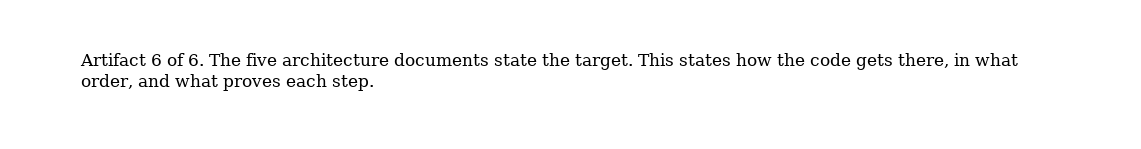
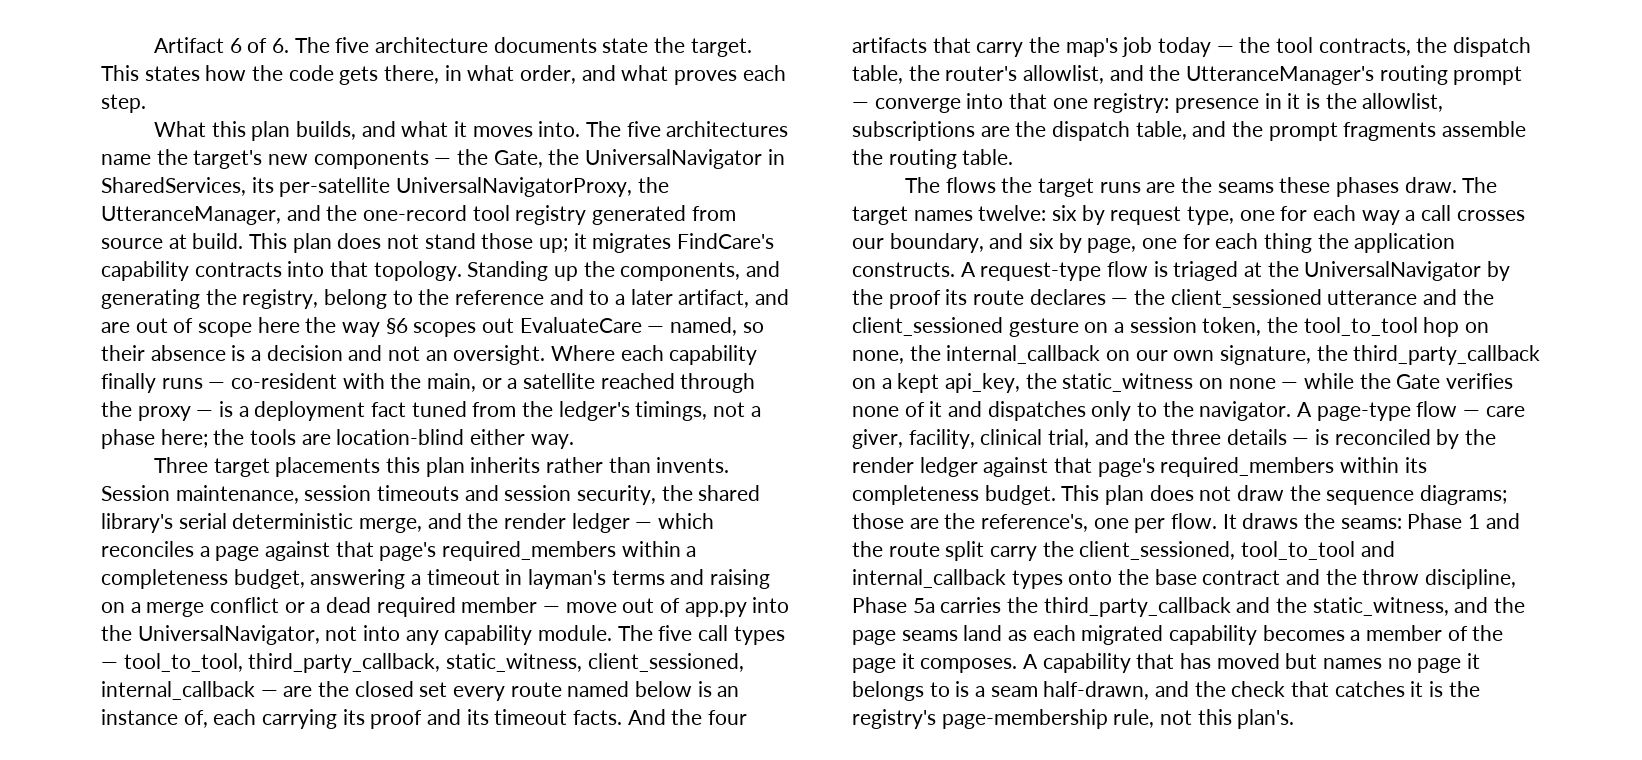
(374, 83) none -> [153,121,789,141] [101,149,785,169] [101,177,669,197] [101,205,736,225] [101,233,775,253] [101,261,781,281] [101,289,790,309] [101,317,764,337] [101,345,758,365] [101,373,756,393] [101,401,761,421] [101,429,574,449] [153,457,730,477] [101,485,761,505] [101,513,715,533] [101,541,697,561] [101,569,771,589] [101,597,790,617] [101,625,785,645] [101,653,744,673] [101,681,740,701] [101,709,748,729] [852,37,1532,57] [852,65,1523,85] [852,93,1444,113] [852,121,1527,141] [852,149,1014,169] [904,177,1498,197] [852,205,1525,225] [852,233,1456,253] [852,261,1511,281] [852,289,1494,309] [852,317,1490,337] [852,345,1541,365] [852,373,1514,393] [852,401,1525,421] [852,429,1497,449] [852,457,1427,477] [852,485,1508,505] [852,513,1520,533] [852,541,1395,561] [852,569,1517,589] [852,597,1526,617] [852,625,1504,645] [852,653,1481,673] [852,681,1480,701] [852,709,1295,729] // What this plan builds, and what it moves into. The five architectures name the target's new components — the Gate, the UniversalNavigator in SharedServices, its per-satellite UniversalNavigatorProxy, the UtteranceManager, and the one-record tool registry generated from source at build. This plan does not stand those up; it migrates FindCare's capability contracts into that topology. Standing up the components, and generating the registry, belong to the reference and to a later artifact, and are out of scope here the way §6 scopes out EvaluateCare — named, so their absence is a decision and not an oversight. Where each capability finally runs — co-resident with the main, or a satellite reached through the proxy — is a deployment fact tuned from the ledger's timings, not a phase here; the tools are location-blind either way. // Three target placements this plan inherits rather than invents. Session maintenance, session timeouts and session security, the shared library's serial deterministic merge, and the render ledger — which reconciles a page against that page's required_members within a completeness budget, answering a timeout in layman's terms and raising on a merge conflict or a dead required member — move out of app.py into the UniversalNavigator, not into any capability module. The five call types — tool_to_tool, third_party_callback, static_witness, client_sessioned, internal_callback — are the closed set every route named below is an instance of, each carrying its proof and its timeout facts. And the four artifacts that carry the map's job today — the tool contracts, the dispatch table, the router's allowlist, and the UtteranceManager's routing prompt — converge into that one registry: presence in it is the allowlist, subscriptions are the dispatch table, and the prompt fragments assemble the routing table. // The flows the target runs are the seams these phases draw. The target names twelve: six by request type, one for each way a call crosses our boundary, and six by page, one for each thing the application constructs. A request-type flow is triaged at the UniversalNavigator by the proof its route declares — the client_sessioned utterance and the client_sessioned gesture on a session token, the tool_to_tool hop on none, the internal_callback on our own signature, the third_party_callback on a kept api_key, the static_witness on none — while the Gate verifies none of it and dispatches only to the navigator. A page-type flow — care giver, facility, clinical trial, and the three details — is reconciled by the render ledger against that page's required_members within its completeness budget. This plan does not draw the sequence diagrams; those are the reference's, one per flow. It draws the seams: Phase 1 and the route split carry the client_sessioned, tool_to_tool and internal_callback types onto the base contract and the throw discipline, Phase 5a carries the third_party_callback and the static_witness, and the page seams land as each migrated capability becomes a member of the page it composes. A capability that has moved but names no page it belongs to is a seam half-drawn, and the check that catches it is the registry's page-membership rule, not this plan's.

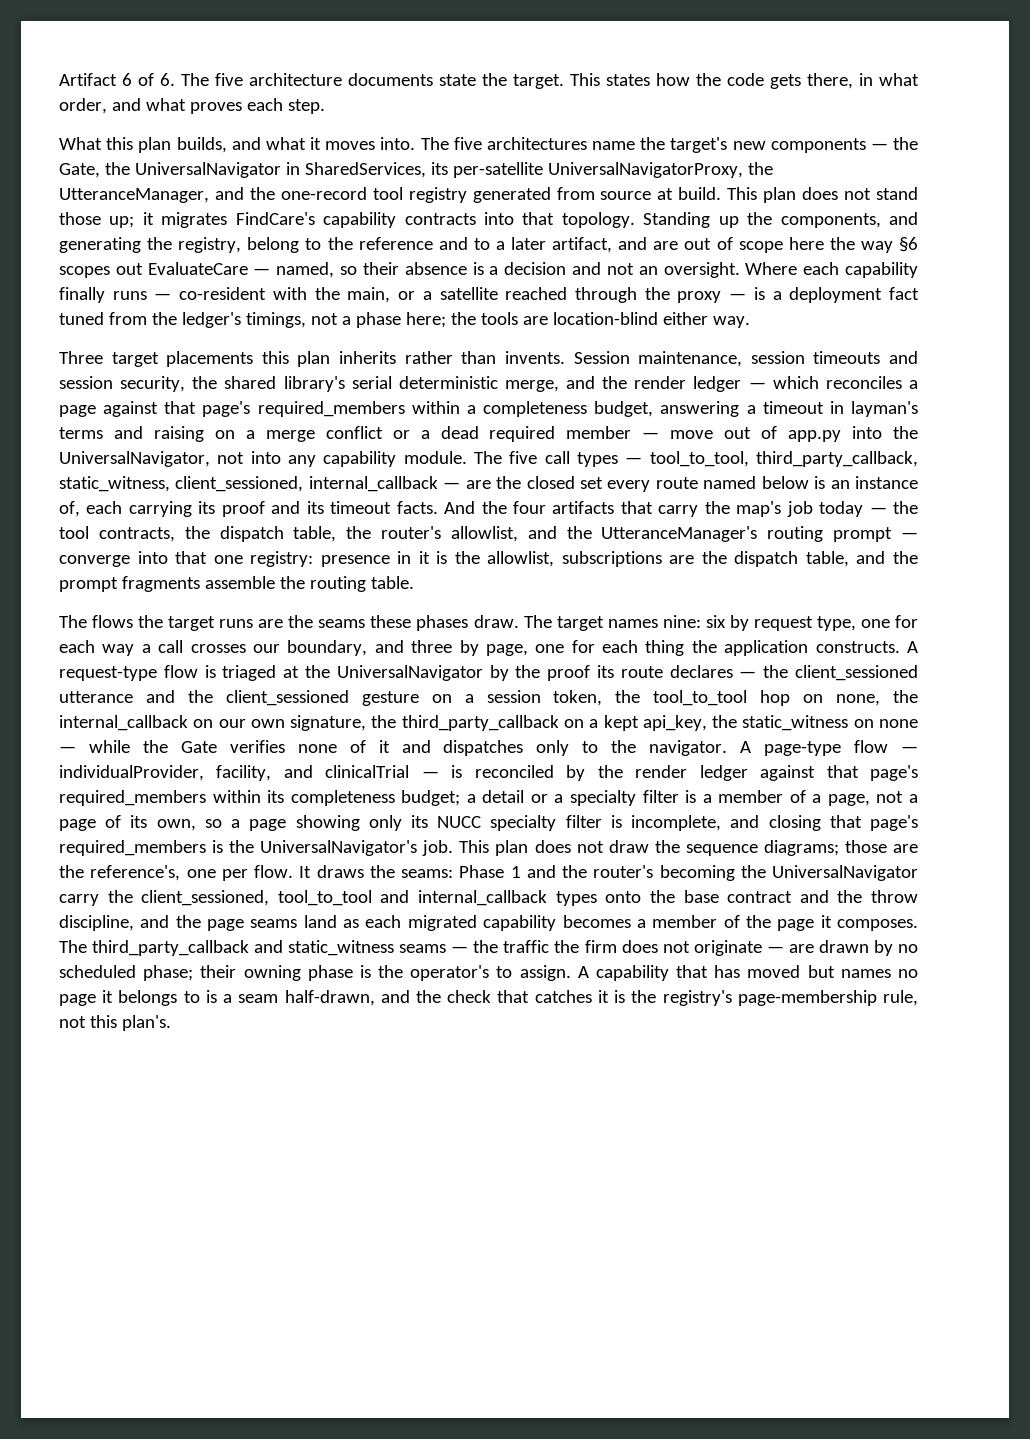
[978,205,1047,221] twelve: -> [662,615,701,628] nine:
[1029,233,1055,249] six -> [411,640,453,653] three
[1485,406,1525,417] [852,429,1287,449] care giver, facility, clinical trial, and the three details -> [59,765,410,781] individualProvider, facility, and clinicalTrial
[984,485,1056,505] budget. -> [401,790,918,806] [59,815,918,831] [59,840,454,856] budget; a detail or a specialty filter is a member of a page, not a page of its own, so a page showing only its NUCC specialty filter is incomplete, and closing that page's required_members is the UniversalNavigator's job.
[888,541,985,561] route split -> [593,865,918,881] router's becoming the UniversalNavigator
[852,597,1449,617] Phase 5a carries the third_party_callback and the static_witness, -> (134, 923) none
(1018, 665) none -> [59,940,918,956] [59,965,571,981] The third_party_callback and static_witness seams — the traffic the firm does not originate — are drawn by no scheduled phase; their owning phase is the operator's to assign.

